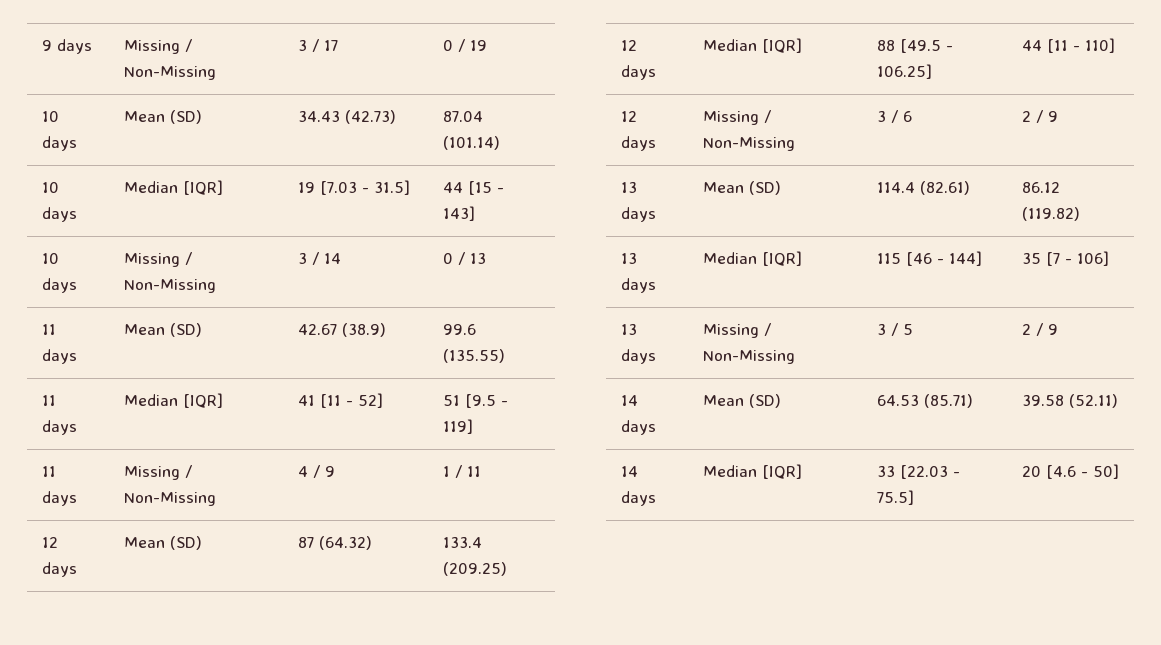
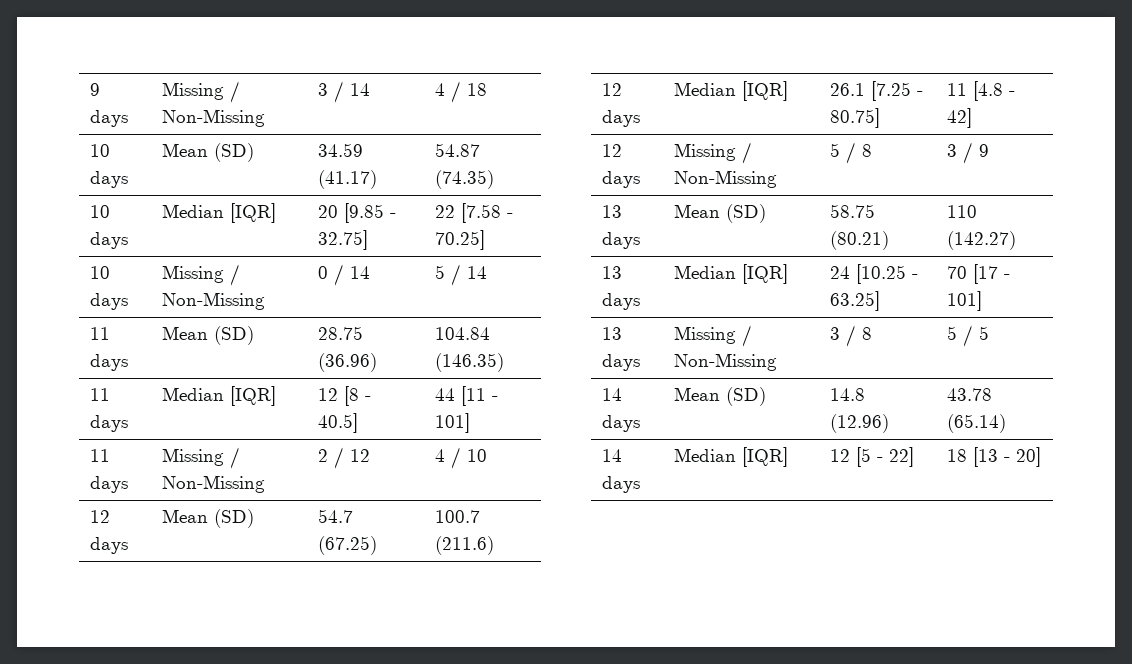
[323,40,338,51] [442,39,487,52] [41,111,59,122] [41,136,77,151] [123,110,202,124] [297,110,396,124] [442,111,483,122] [442,136,500,150] [41,182,59,193] [41,207,77,222] [123,180,223,195] [297,180,410,195] [442,181,504,195] [442,206,475,221] [41,253,59,264] [41,278,77,293] [123,252,192,267] [123,279,216,293] [297,252,341,265] [442,252,486,265] 17 | 0 / 19 // 10 days | Mean (SD) | 34.43 (42.73) | 87.04 (101.14) // 10 days | Median [IQR] | 19 [7.03 - 31.5] | 44 [15 - 143] // 10 days | Missing / Non-Missing | 3 / 14 | 0 / 13 -> [349,83,370,96] [434,81,487,103] [89,144,110,157] [89,171,128,188] [161,143,254,162] [317,143,363,157] [317,170,377,189] [434,143,480,157] [434,170,494,189] [89,205,110,218] [89,232,128,249] [161,203,276,223] [317,203,396,223] [317,230,368,250] [434,203,513,223] [434,230,485,250] [89,266,110,279] [89,293,128,310] [161,264,240,286] [161,292,265,310] [317,264,370,286] [434,264,487,286] 14 | 4 / 18 // 10 days | Mean (SD) | 34.59 (41.17) | 54.87 (74.35) // 10 days | Median [IQR] | 20 [9.85 - 32.75] | 22 [7.58 - 70.25] // 10 days | Missing / Non-Missing | 0 / 14 | 5 / 14
[297,323,386,337] [442,324,476,335] [442,349,505,363] 42.67 (38.9) | 99.6 (135.55) -> [317,326,363,340] [317,353,377,372] [434,327,490,340] [434,353,504,372] 28.75 (36.96) | 104.84 (146.35)
[297,393,383,408] [442,394,508,408] [442,419,473,434] 41 [11 - 52] | 51 [9.5 - 119] -> [317,386,371,406] [317,413,358,433] [434,386,498,406] [434,413,470,433] 12 [8 - 40.5] | 44 [11 - 101]
[297,465,335,478] [442,465,481,478] | 4 / 9 | 1 / 11 -> [317,447,370,469] [434,447,487,469] | 2 / 12 | 4 / 10
[297,536,372,550] [442,537,482,548] [442,562,507,576] 87 (64.32) | 133.4 (209.25) -> [317,509,353,523] [317,536,377,555] [434,510,480,523] [434,536,494,555] 54.7 (67.25) | 100.7 (211.6)
[876,39,953,53] [876,64,932,79] [1021,38,1115,53] 88 [49.5 - 106.25] | 44 [11 - 110] -> [829,81,923,101] [829,108,880,128] [946,81,1015,101] [946,108,972,128] 26.1 [7.25 - 80.75] | 11 [4.8 - 42]
[876,110,912,123] [1021,110,1043,123] | 3 / 6 | 2 / -> [829,142,872,164] [946,142,973,164] | 5 / 8 | 3 /
[876,181,970,195] [1021,182,1060,193] [1021,207,1080,221] 114.4 (82.61) | 86.12 (119.82) -> [829,204,875,218] [829,231,889,250] [946,205,977,218] [946,231,1016,250] 58.75 (80.21) | 110 (142.27)
[876,251,982,266] [1021,251,1109,266] 115 [46 - 144] | 35 [7 - 106] -> [829,264,918,284] [829,291,880,311] [946,264,1010,284] [946,291,982,311] 24 [10.25 - 63.25] | 70 [17 - 101]
[902,324,913,335] [1021,323,1058,336] 5 | 2 / 9 -> [861,327,872,340] [946,325,989,347] 8 | 5 / 5
[876,394,973,408] [1021,394,1118,408] 64.53 (85.71) | 39.58 (52.11) -> [829,388,865,401] [829,414,889,433] [946,388,992,401] [946,414,1006,433] 14.8 (12.96) | 43.78 (65.14)
[876,465,960,479] [876,490,914,505] [1021,464,1119,479] 33 [22.03 - 75.5] | 20 [4.6 - 50] -> [829,447,914,467] [946,447,1041,467] 12 [5 - 22] | 18 [13 - 20]

